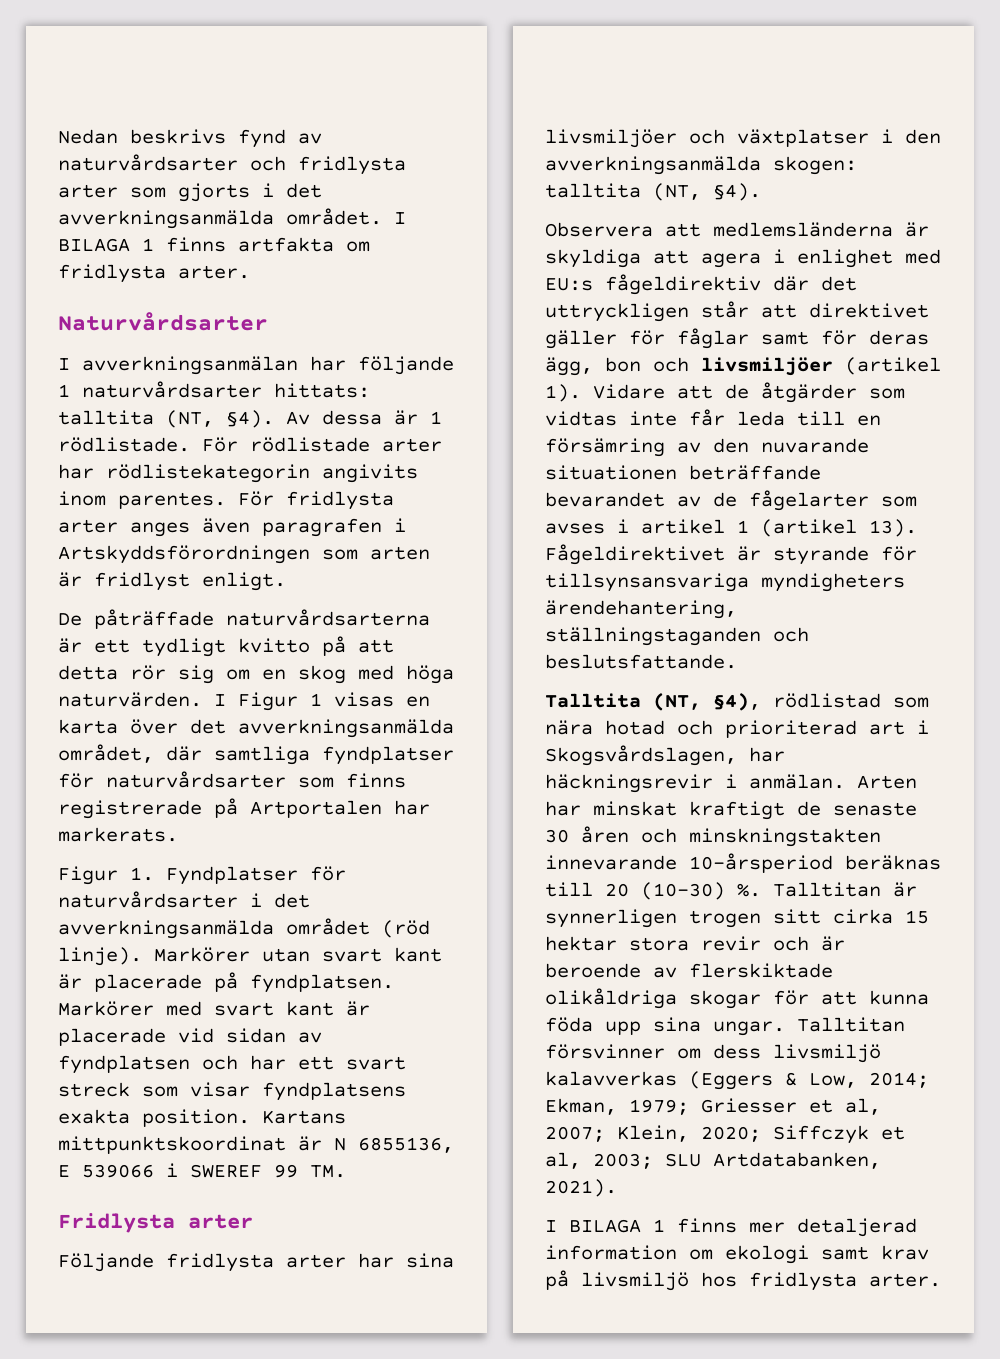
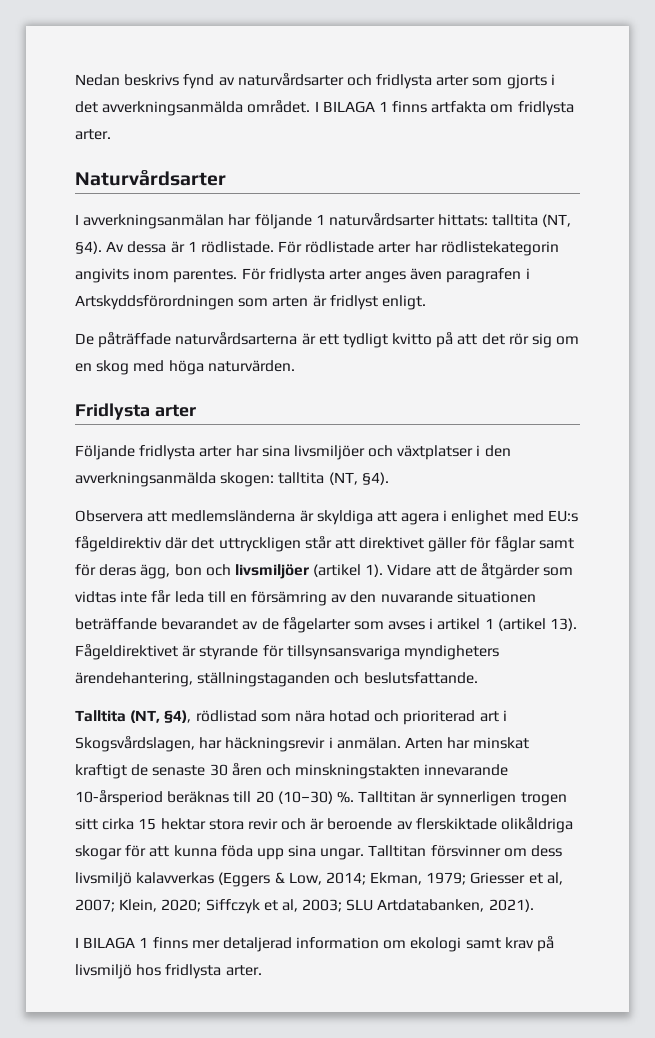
[58,665,118,680] detta -> [481,333,505,345] det
[214,692,430,711] [58,719,454,738] [58,744,454,765] [58,771,406,788] [58,798,430,819] [58,827,178,842] [58,866,346,885] [58,891,310,908] [58,918,430,939] [58,947,442,966] [58,972,394,993] [58,1001,370,1016] [58,1028,322,1046] [58,1055,406,1074] [58,1082,406,1101] [58,1109,346,1127] [58,1136,454,1154] [58,1163,346,1178] I Figur 1 visas en karta över det avverkningsanmälda området, där samtliga fyndplatser för naturvårdsarter som finns registrerade på Artportalen har markerats. // Figur 1. Fyndplatser för naturvårdsarter i det avverkningsanmälda området (röd linje). Markörer utan svart kant är placerade på fyndplatsen. Markörer med svart kant är placerade vid sidan av fyndplatsen och har ett svart streck som visar fyndplatsens exakta position. Kartans mittpunktskoordinat är N 6855136, E 539066 i SWEREF 99 TM. -> (295, 366) none

